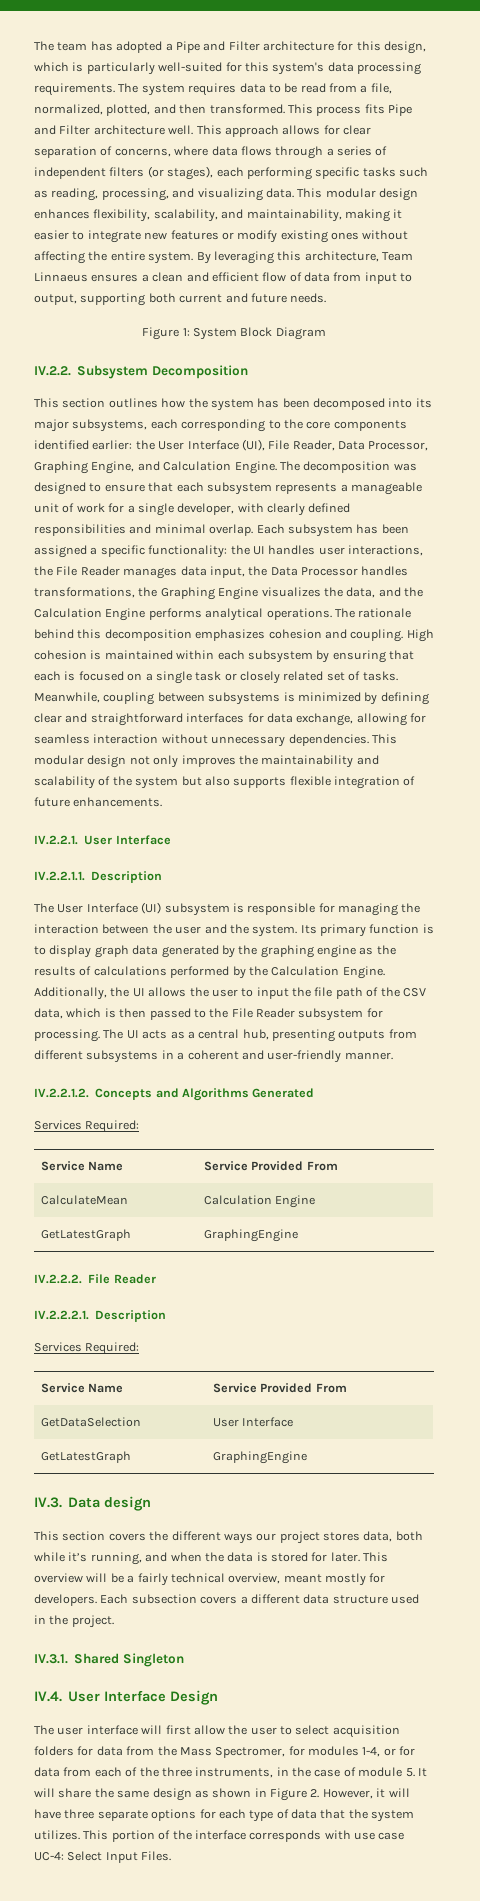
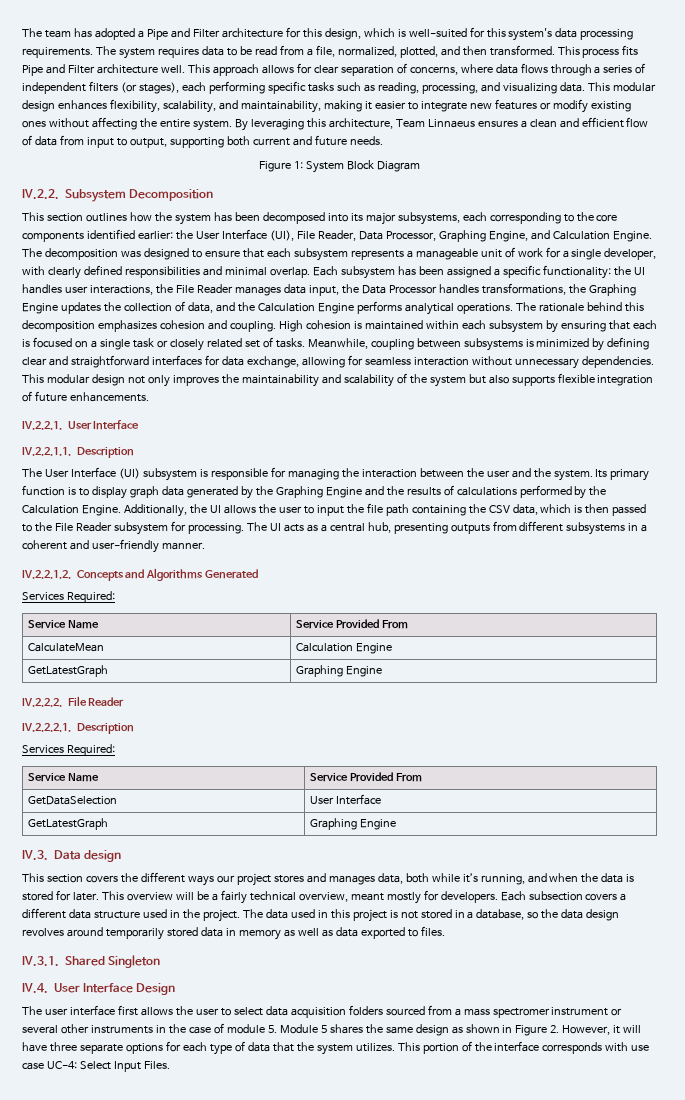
[86,62,155,75] particularly -> (406, 33) none
[261,587,343,597] visualizes the -> [60,301,185,314] updates the collection of
[260,945,374,958] graphing engine as -> [275,486,384,498] Graphing Engine and
[366,987,379,997] of -> [411,505,466,516] containing
[203,1229,298,1242] GraphingEngine -> [296,665,383,677] Graphing Engine
[212,1451,307,1464] GraphingEngine -> [310,818,397,830] Graphing Engine
(360, 1536) none -> [306,873,375,885] and manages
(114, 1621) none -> [242,909,620,922] [22,926,445,940] The data used in this project is not stored in a database, so the data design revolves around temporarily stored data in memory as well as data exported to files.
[141,1725,225,1735] will first allow -> [117,1005,173,1016] first allows
(330, 1730) none -> [265,1006,288,1016] data
[77,1746,416,1758] [34,1767,274,1778] for data from the Mass Spectromer, for modules 1-4, or for data from each of the three instruments, -> [385,1005,623,1018] [22,1024,153,1034] sourced from a mass spectromer instrument or several other instruments
[417,1768,427,1777] [34,1788,92,1798] It will share -> [279,1024,363,1034] Module 5 shares

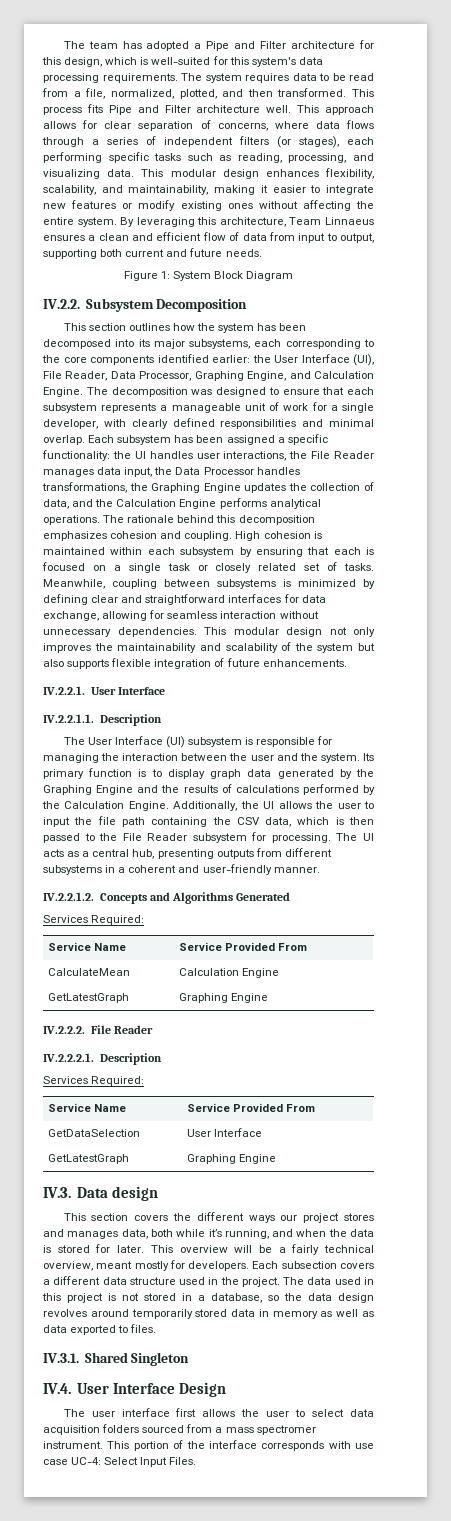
[551,1007,623,1016] [22,1023,642,1036] [22,1041,395,1055] instrument or several other instruments in the case of module 5. Module 5 shares the same design as shown in Figure 2. However, it will have three separate options for each type of data that the system utilizes. -> [43,1441,103,1449] instrument.

